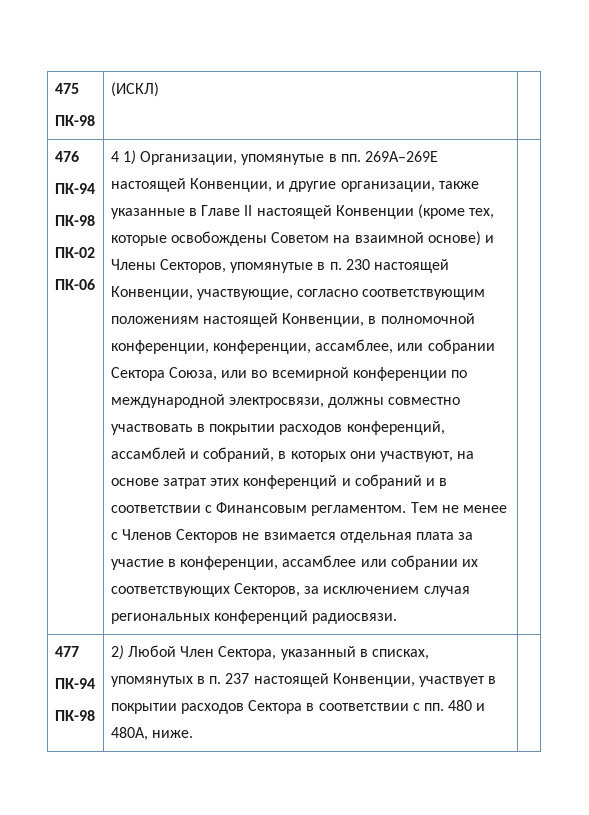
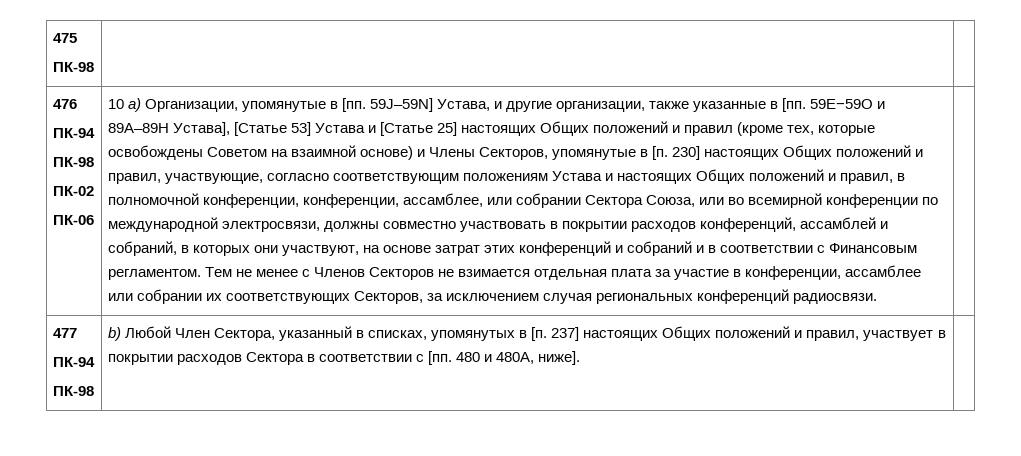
[110,82,159,97] (ИСКЛ) -> (94, 67) none
[110,150,137,165] 4 1) -> [107,98,141,112] 10 a)
[340,151,438,162] [110,178,273,192] пп. 269А–269Е настоящей Конвенции, -> [341,98,491,112] [пп. 59J–59N] Устава,
[201,205,414,219] Главе II настоящей Конвенции -> [782,98,886,112] [107,121,734,136] [пп. 59Е−59О и 89А–89Н Устава], [Статье 53] Устава и [Статье 25] настоящих Общих положений и правил
[329,259,449,273] [110,286,486,300] [110,313,365,327] п. 230 настоящей Конвенции, участвующие, согласно соответствующим положениям настоящей Конвенции, -> [652,145,924,160] [107,169,894,184] [п. 230] настоящих Общих положений и правил, участвующие, согласно соответствующим положениям Устава и настоящих Общих положений и правил,
[110,645,124,660] 2) -> [107,327,121,341] b)
[209,673,415,687] п. 237 настоящей Конвенции, -> [531,326,860,341] [п. 237] настоящих Общих положений и правил,
[423,703,444,711] пп. -> [427,351,452,365] [пп.
[152,730,194,738] ниже. -> [538,351,581,365] ниже].

